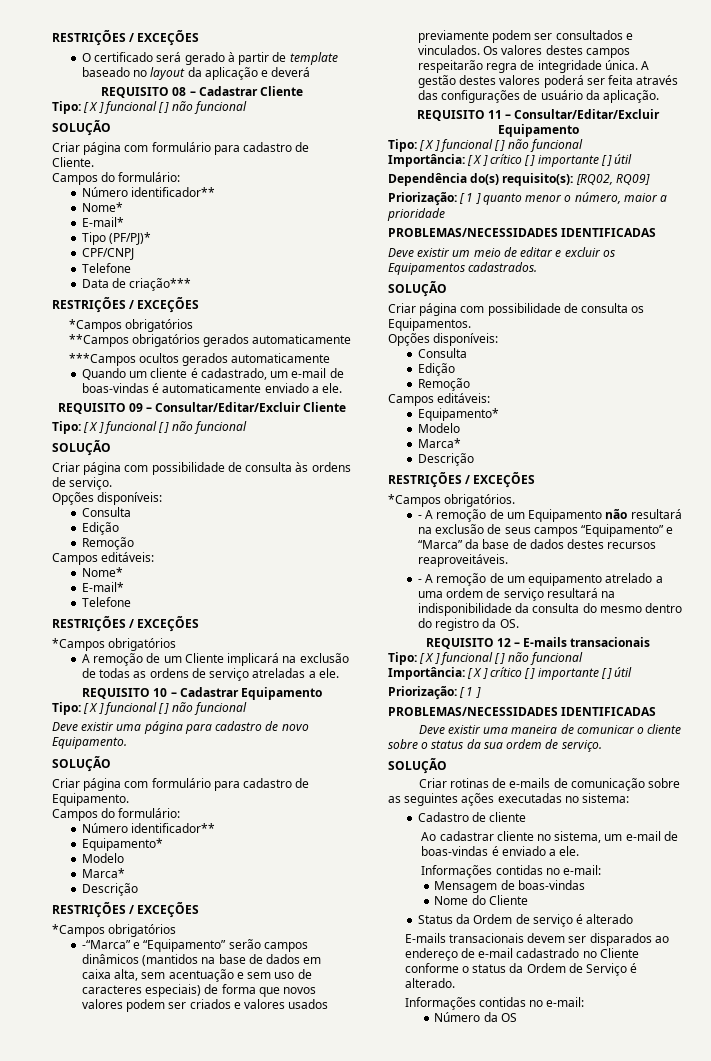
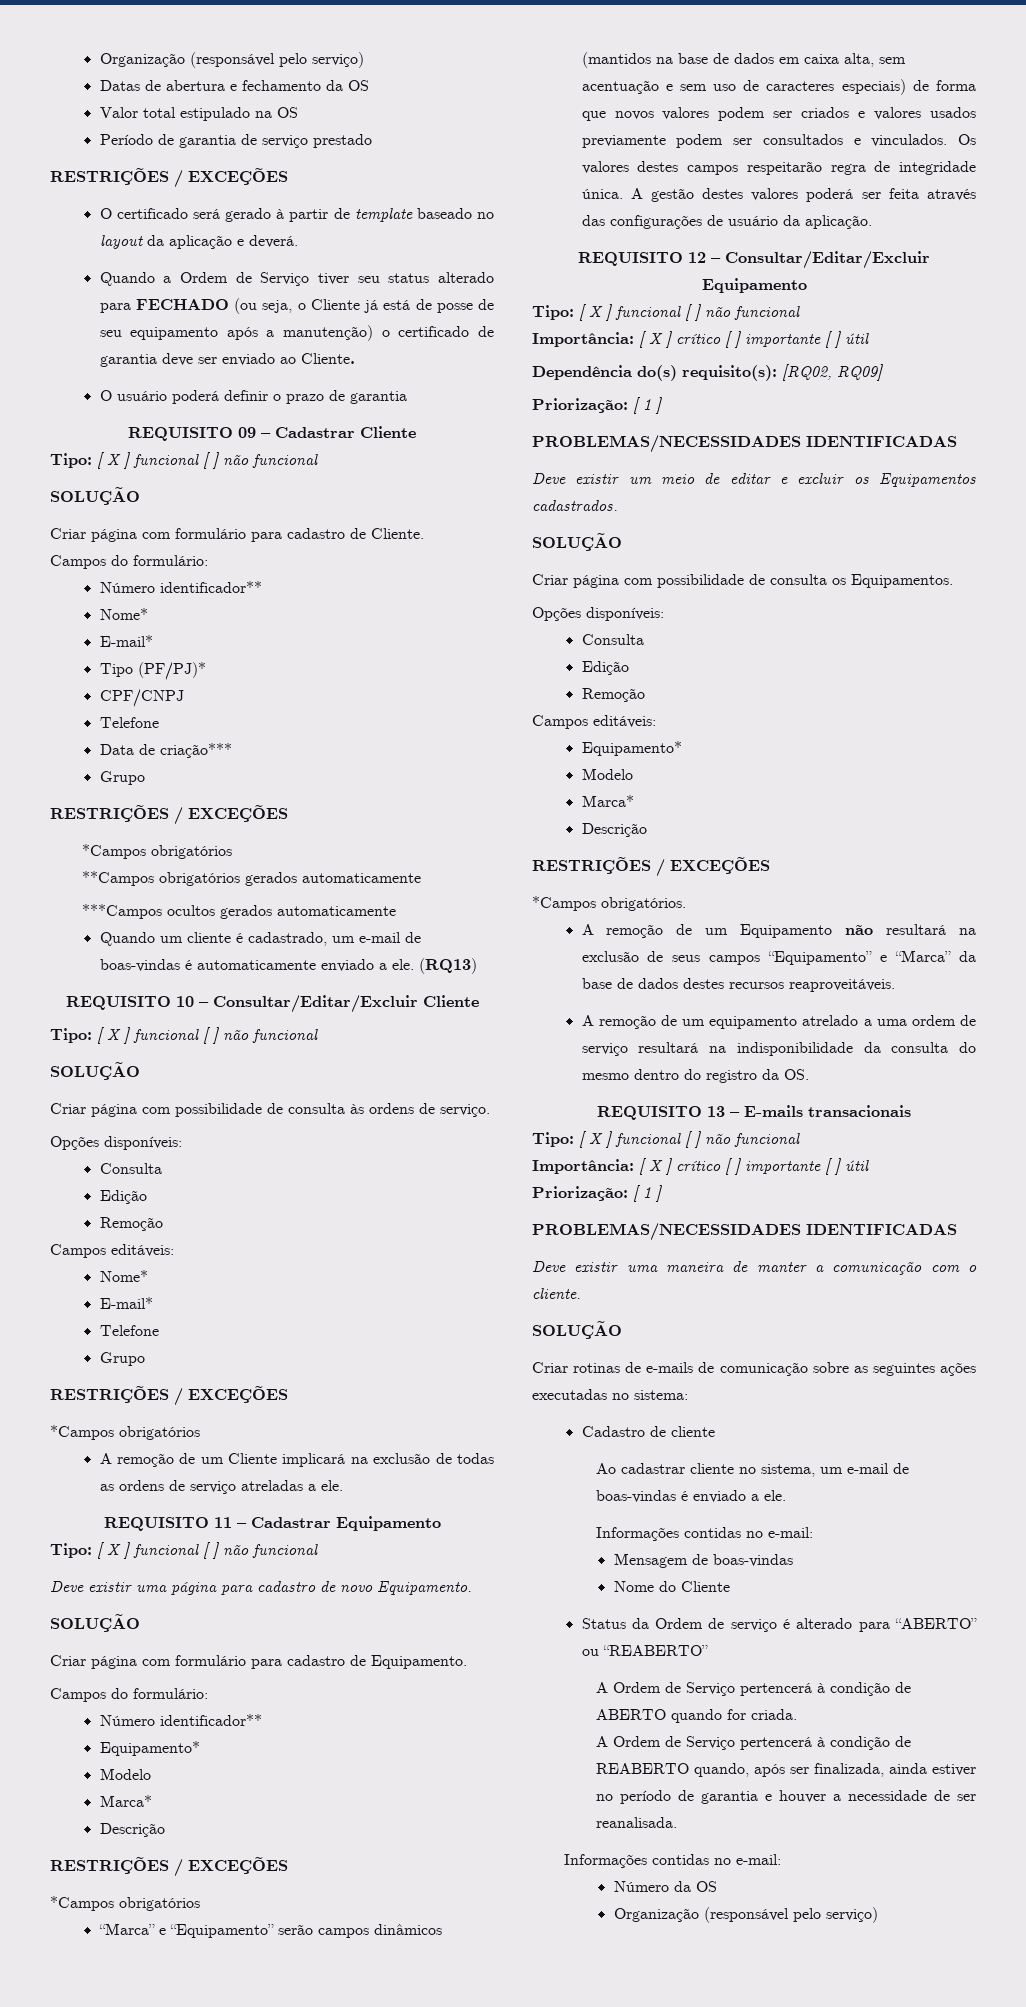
(52, 38) none -> [99,52,364,68] [99,80,369,91] [99,107,298,121] [99,134,372,148] Organização (responsável pelo serviço) // Datas de abertura e fechamento da OS // Valor total estipulado na OS // Período de garantia de serviço prestado //
[271,67,311,77] [101,87,187,98] deverá // REQUISITO 08 -> [248,235,298,248] [99,272,494,286] [99,298,494,314] [99,325,494,341] [99,353,355,367] [99,390,407,404] [128,427,256,441] deverá. // Quando a Ordem de Serviço tiver seu status alterado para FECHADO (ou seja, o Cliente já está de posse de seu equipamento após a manutenção) o certificado de garantia deve ser enviado ao Cliente. // O usuário poderá definir o prazo de garantia // REQUISITO 09
(192, 284) none -> [99,771,145,785] // Grupo
[57,403,143,414] // REQUISITO 09 -> [418,958,477,974] [65,996,194,1010] (RQ13) // REQUISITO 10
(131, 602) none -> [99,1352,145,1366] // Grupo
[153,688,168,697] 10 -> [213,1517,232,1528] 11
[81,940,131,949] -“Marca” -> [98,1923,155,1935] “Marca”
[487,110,502,119] 11 -> [688,252,706,263] 12
[482,192,668,205] [387,208,445,221] quanto menor o número, maior a prioridade -> (662, 405) none
[417,515,422,519] - -> (686, 904) none
[417,579,422,583] - -> (895, 985) none
[496,638,511,647] 12 -> [707,1106,725,1117] 13
[576,724,682,734] [388,739,602,752] comunicar o cliente sobre o status da sua ordem de serviço. -> [756,1262,977,1275] [532,1288,581,1299] manter a comunicação com o cliente.
[404,933,669,946] [404,948,639,961] [404,963,638,976] [404,978,455,988] // E-mails transacionais devem ser disparados ao endereço de e-mail cadastrado no Cliente conforme o status da Ordem de Serviço é alterado. -> [858,1618,977,1632] [581,1645,708,1656] [595,1682,911,1696] [595,1709,797,1723] [595,1736,911,1750] [595,1763,976,1777] [595,1790,976,1804] [595,1817,677,1828] para “ABERTO” ou “REABERTO” // A Ordem de Serviço pertencerá à condição de ABERTO quando for criada. // A Ordem de Serviço pertencerá à condição de REABERTO quando, após ser finalizada, ainda estiver no período de garantia e houver a necessidade de ser reanalisada.
(517, 1017) none -> [613,1907,878,1923] // Organização (responsável pelo serviço)

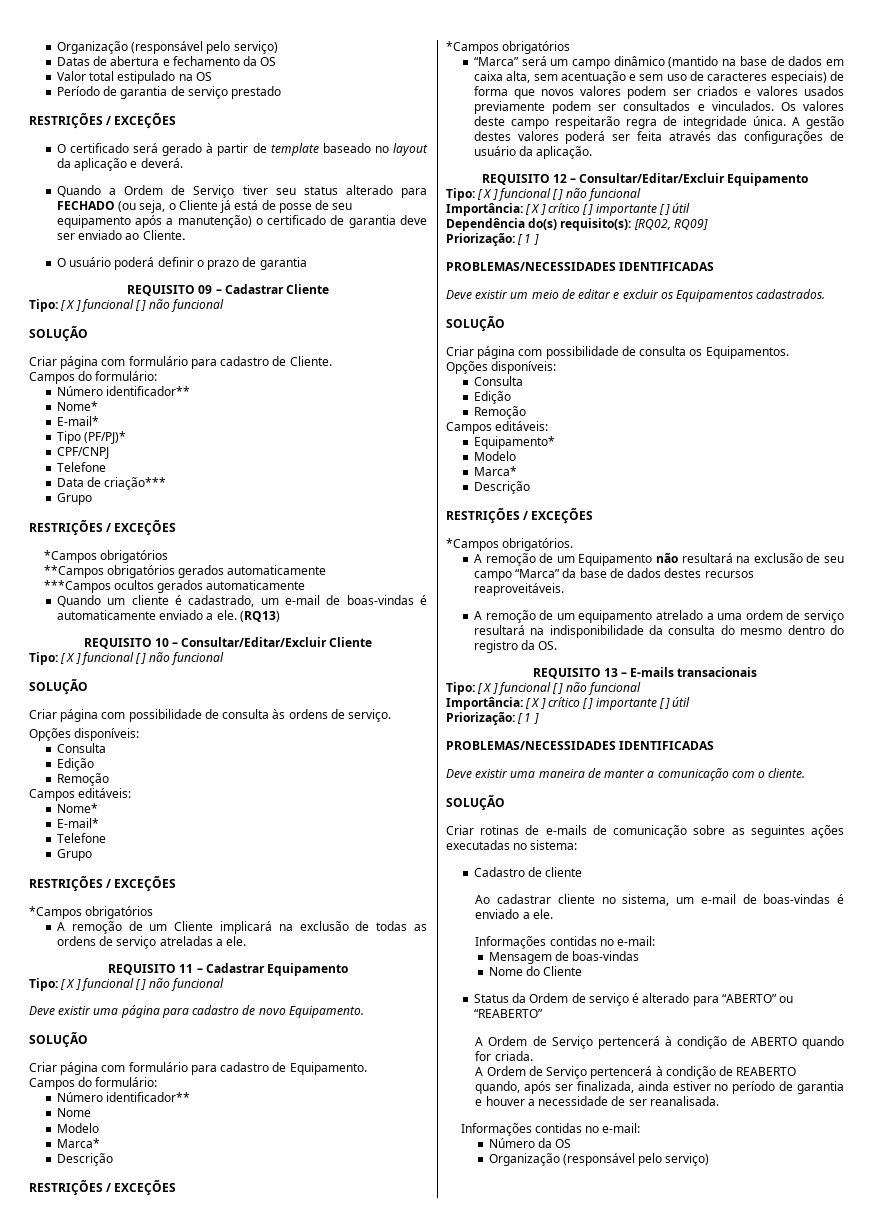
[99,1741,200,1756] Equipamento* -> [56,1108,91,1117] Nome
[158,1924,442,1938] [581,52,651,68] e “Equipamento” serão campos dinâmicos (mantidos -> [521,56,719,69] será um campo dinâmico (mantido
[637,161,739,175] destes campos -> [473,116,549,129] deste campo
[672,951,888,965] seus campos “Equipamento” e -> [823,556,844,563] [473,571,512,581] seu campo

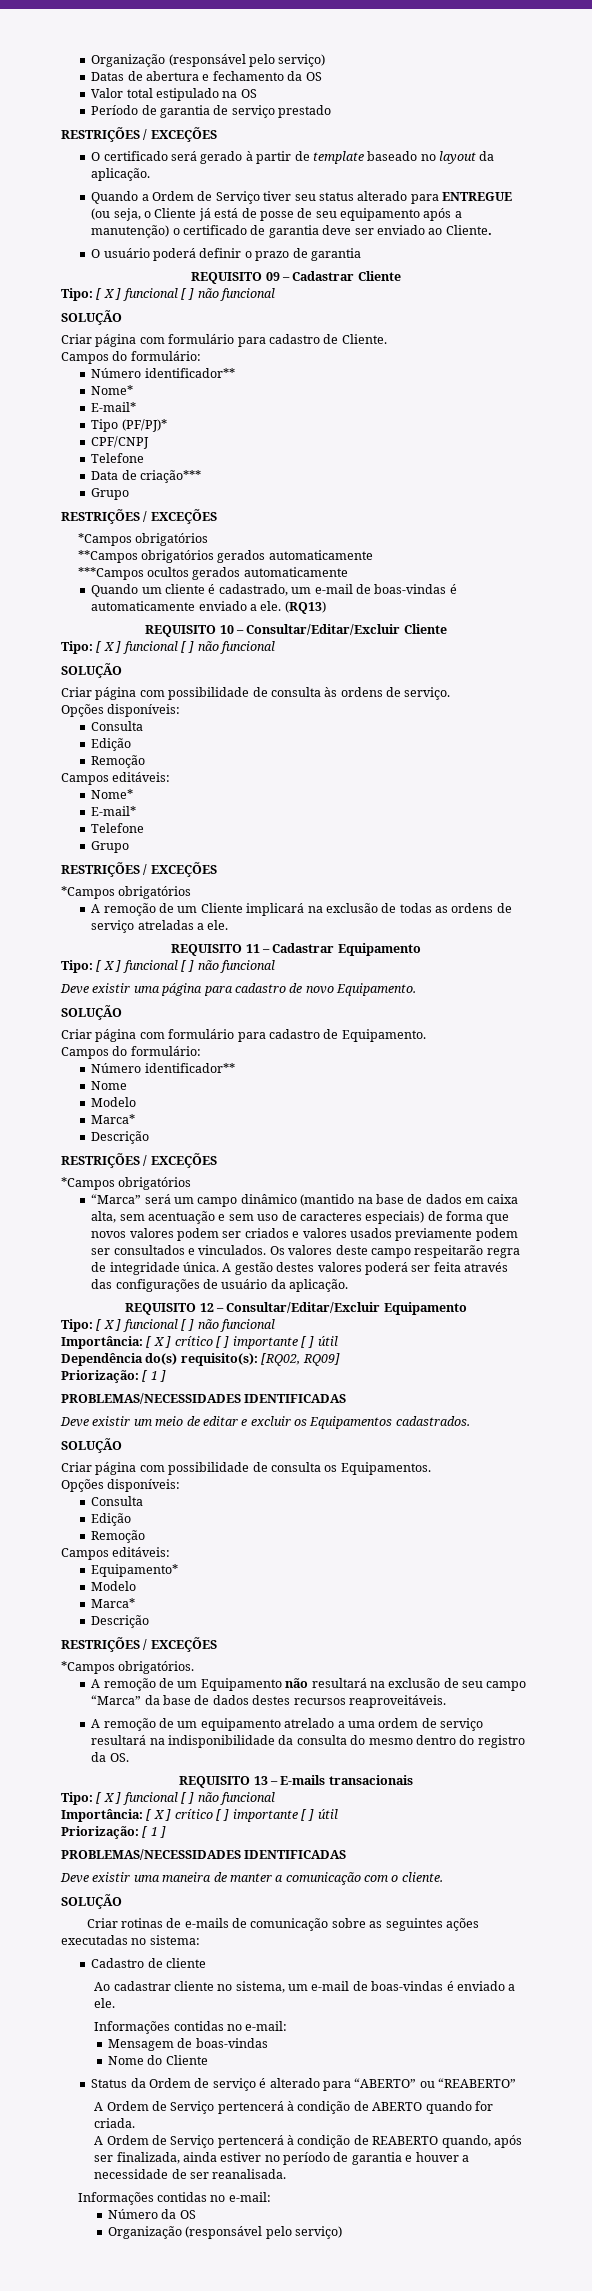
[74,158,183,171] aplicação e deverá. -> [91,168,151,181] aplicação.
[56,201,115,210] FECHADO -> [442,192,513,201] ENTREGUE

